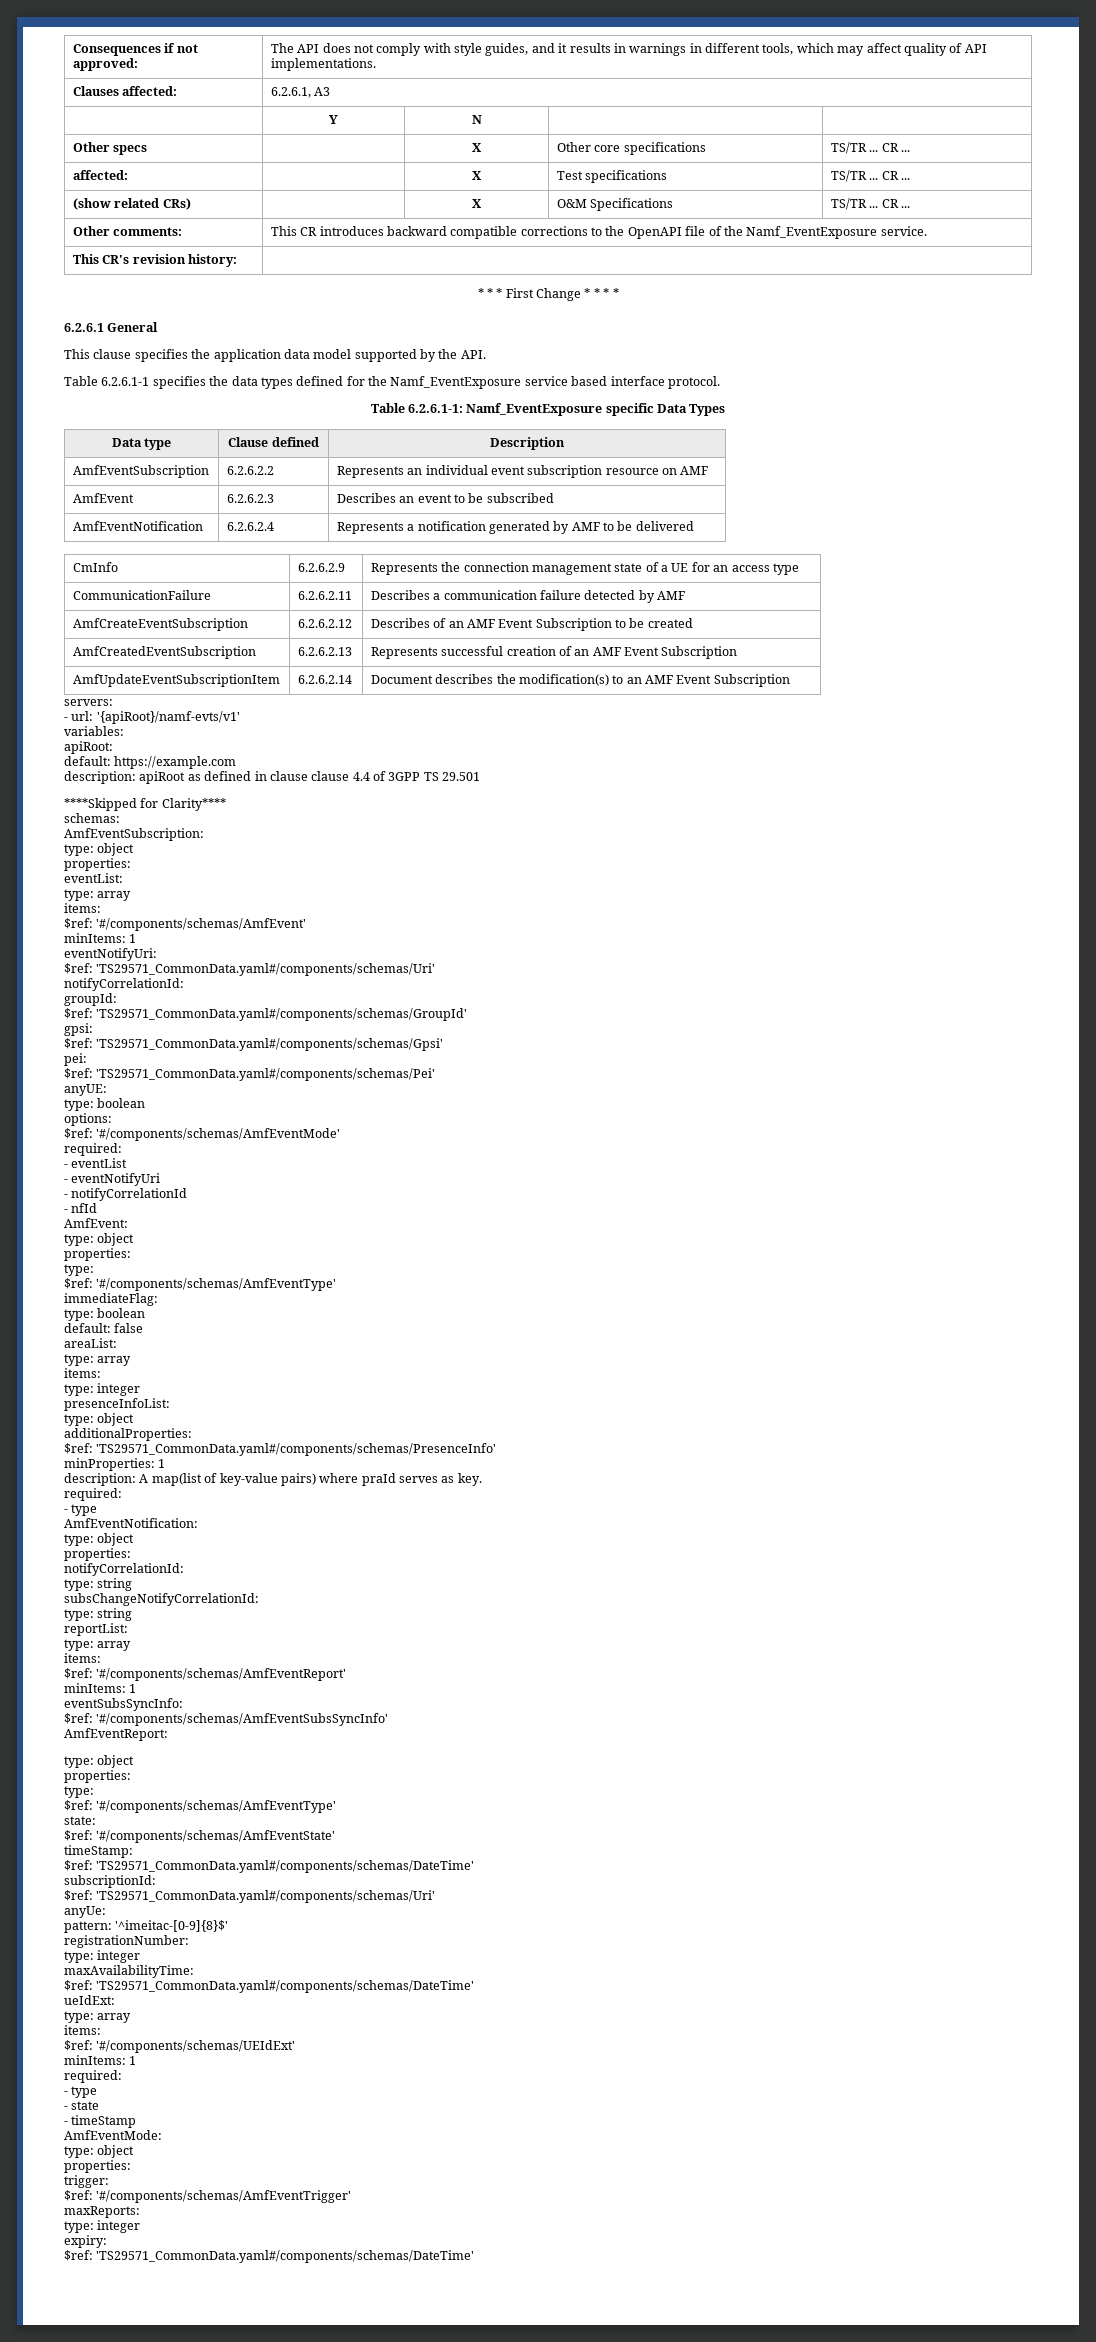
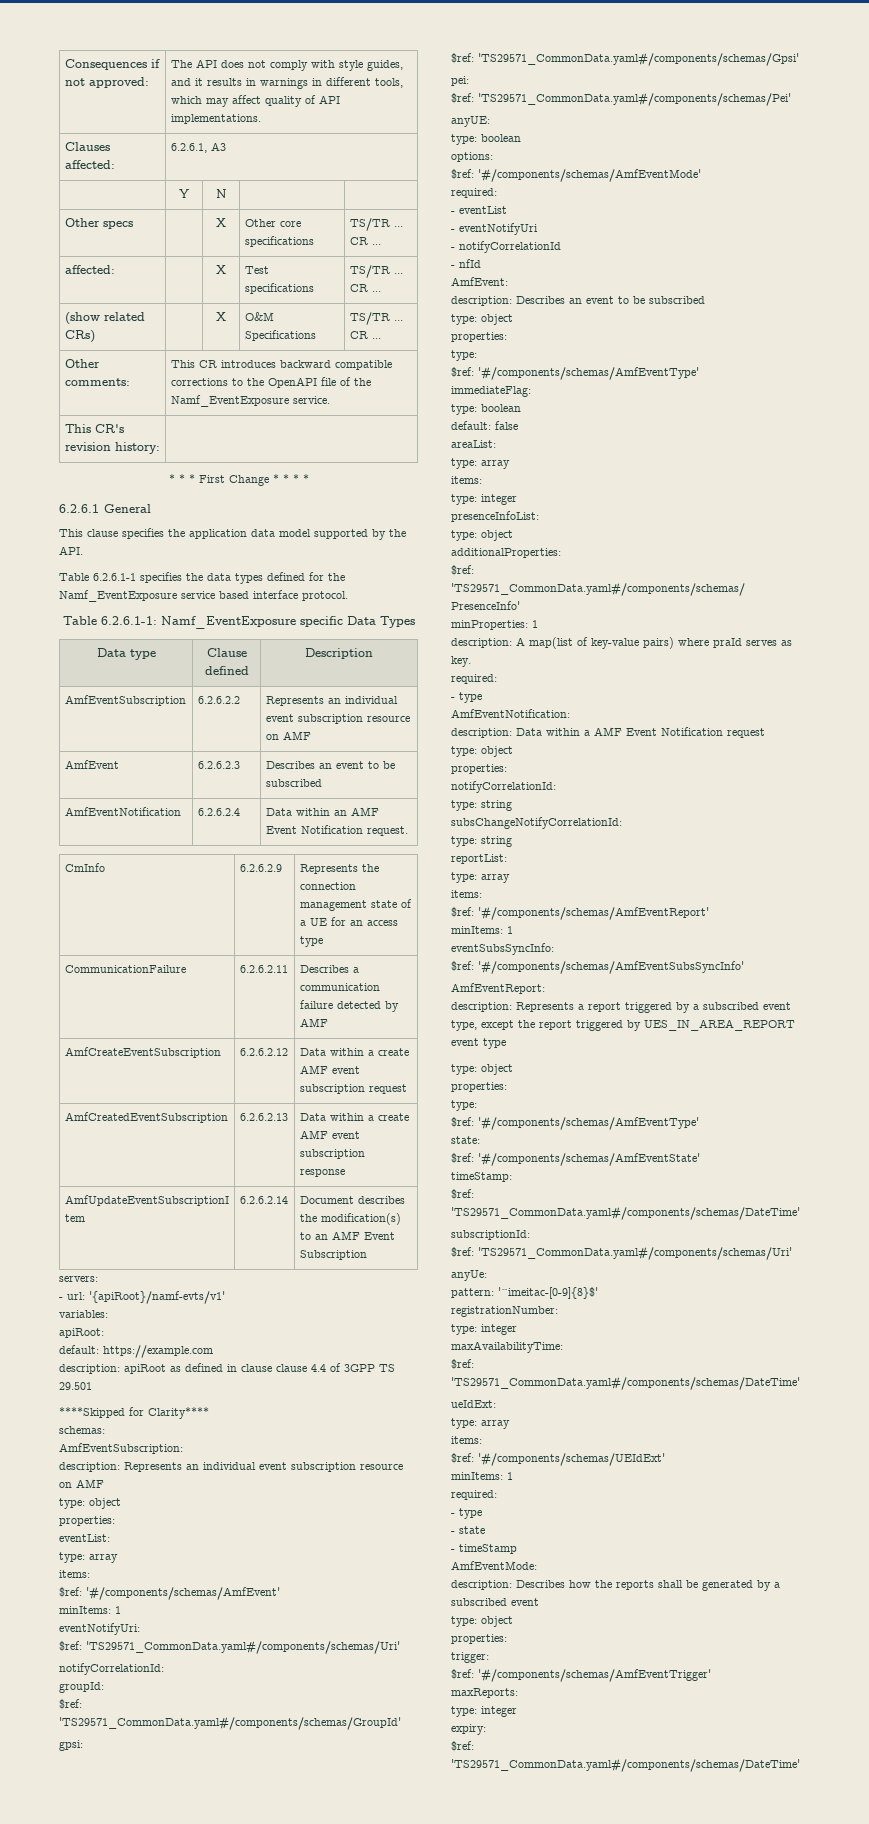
[336,521,694,534] Represents a notification generated by AMF to be delivered -> [265,807,379,816] [265,825,408,836] Data within an AMF Event Notification request.
[370,618,693,631] [72,646,256,659] [297,647,352,656] [370,646,738,659] Describes of an AMF Event Subscription to be created // AmfCreatedEventSubscription | 6.2.6.2.13 | Represents successful creation of an AMF Event Subscription -> [299,1048,409,1056] [299,1065,360,1074] [299,1084,407,1094] [64,1112,228,1123] [239,1113,288,1121] [299,1113,409,1121] [299,1130,360,1139] [299,1149,365,1159] [299,1169,345,1177] Data within a create AMF event subscription request // AmfCreatedEventSubscription | 6.2.6.2.13 | Data within a create AMF event subscription response
(204, 834) none -> [59,1462,403,1472] [59,1479,104,1488] // description: Represents an individual event subscription resource on AMF
(128, 1223) none -> [451,296,705,306] // description: Describes an event to be subscribed
(198, 1523) none -> [451,727,765,738] // description: Data within a AMF Event Notification request
(168, 1734) none -> [451,1002,791,1013] [451,1019,795,1031] [451,1038,506,1049] // description: Represents a report triggered by a subscribed event type, except the report triggered by UES_IN_AREA_REPORT event type
(162, 2135) none -> [451,1580,780,1591] [451,1598,539,1606] // description: Describes how the reports shall be generated by a subscribed event

